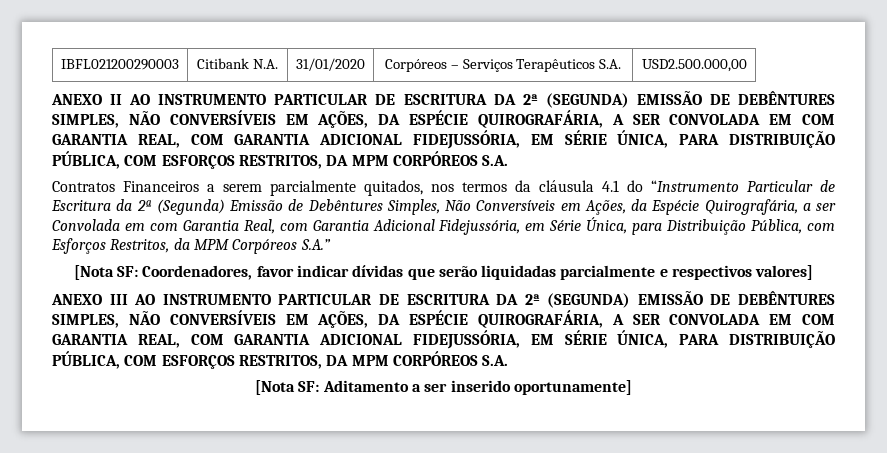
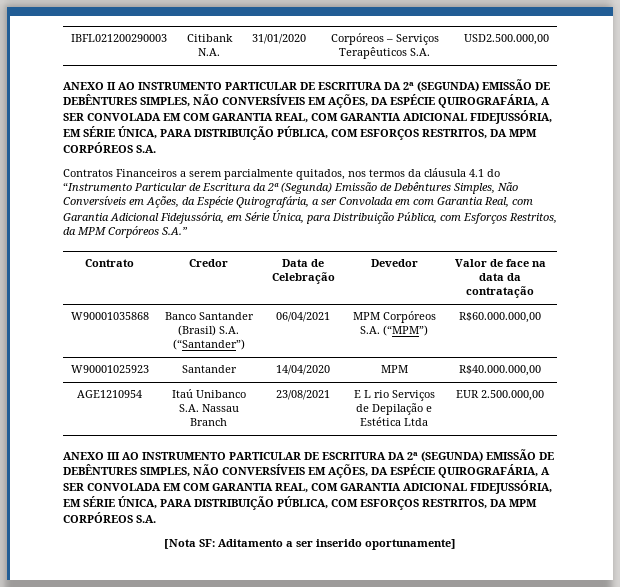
[73,265,814,280] // [Nota SF: Coordenadores, favor indicar dívidas que serão liquidadas parcialmente e respectivos valores] -> [85,259,134,267] [189,259,228,267] [282,259,324,267] [271,272,335,284] [370,259,418,267] [454,259,546,267] [479,273,521,281] [466,286,534,298] [70,312,149,320] [164,312,254,320] [178,325,239,336] [172,339,245,350] [276,312,330,322] [352,311,436,323] [360,325,428,336] [459,312,541,323] [70,365,149,373] [181,365,237,373] [276,365,330,375] [380,365,408,373] [459,365,541,376] [77,390,142,398] [171,389,246,398] [178,404,239,412] [190,418,227,426] [276,390,330,400] [353,390,435,401] [356,403,432,415] [360,417,428,426] [456,390,544,401] // Contrato | Credor | Data de Celebração | Devedor | Valor de face na data da contratação // W90001035868 | Banco Santander (Brasil) S.A. (“Santander”) | 06/04/2021 | MPM Corpóreos S.A. (“MPM”) | R$60.000.000,00 // W90001025923 | Santander | 14/04/2020 | MPM | R$40.000.000,00 // AGE1210954 | Itaú Unibanco S.A. Nassau Branch | 23/08/2021 | E L rio Serviços de Depilação e Estética Ltda | EUR 2.500.000,00

